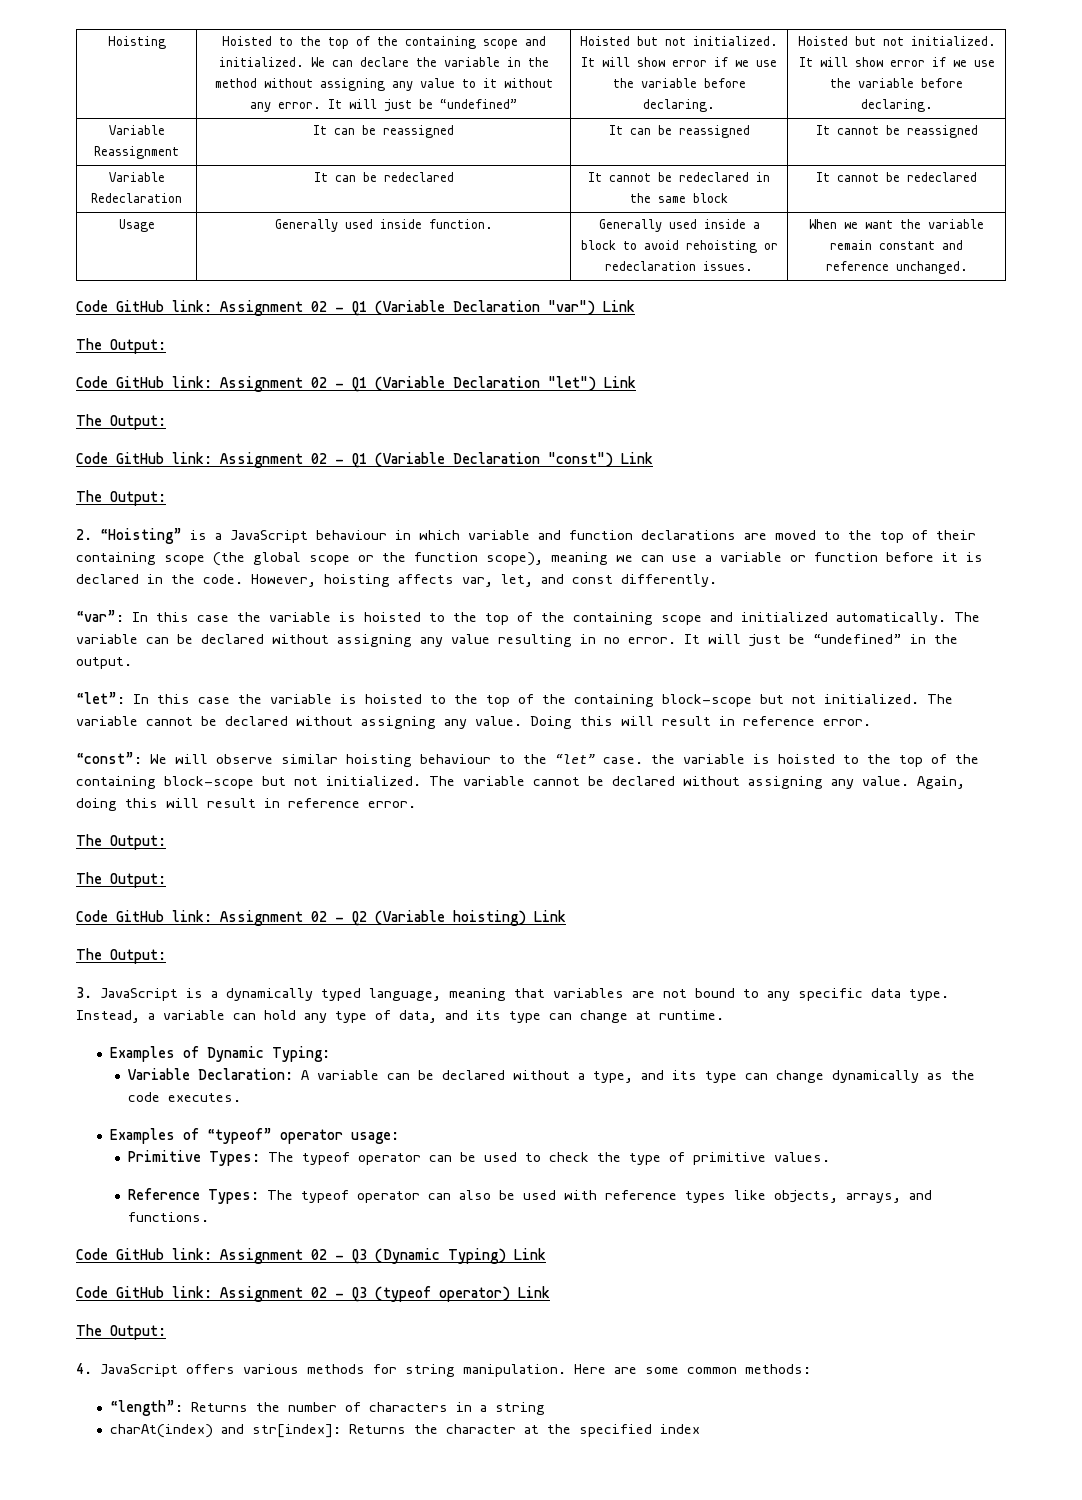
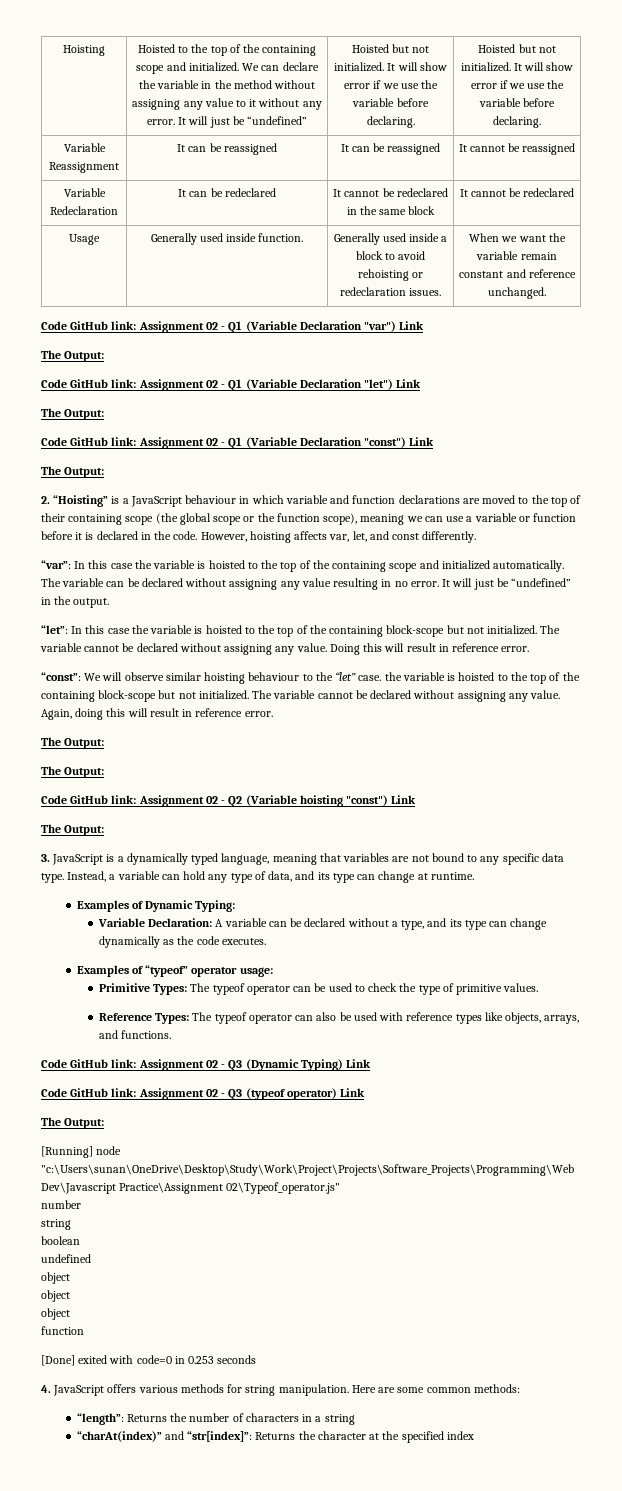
[453,910,526,926] hoisting) -> [299,795,389,807] hoisting "const")
(166, 1332) none -> [41,1146,122,1158] [41,1164,574,1176] [41,1182,341,1194] [41,1200,81,1209] [41,1219,71,1230] [41,1236,80,1245] [41,1254,91,1263] [41,1272,70,1284] [41,1290,70,1302] [41,1308,70,1320] [41,1326,84,1335] [41,1355,257,1366] // [Running] node "c:\Users\sunan\OneDrive\Desktop\Study\Work\Project\Projects\Software_Projects\Programming\Web Dev\Javascript Practice\Assignment 02\Typeof_operator.js" // number // string // boolean // undefined // object // object // object // function // [Done] exited with code=0 in 0.253 seconds
[109,1424,341,1438] charAt(index) and str[index]: -> [76,1431,253,1442] “charAt(index)” and “str[index]”:

